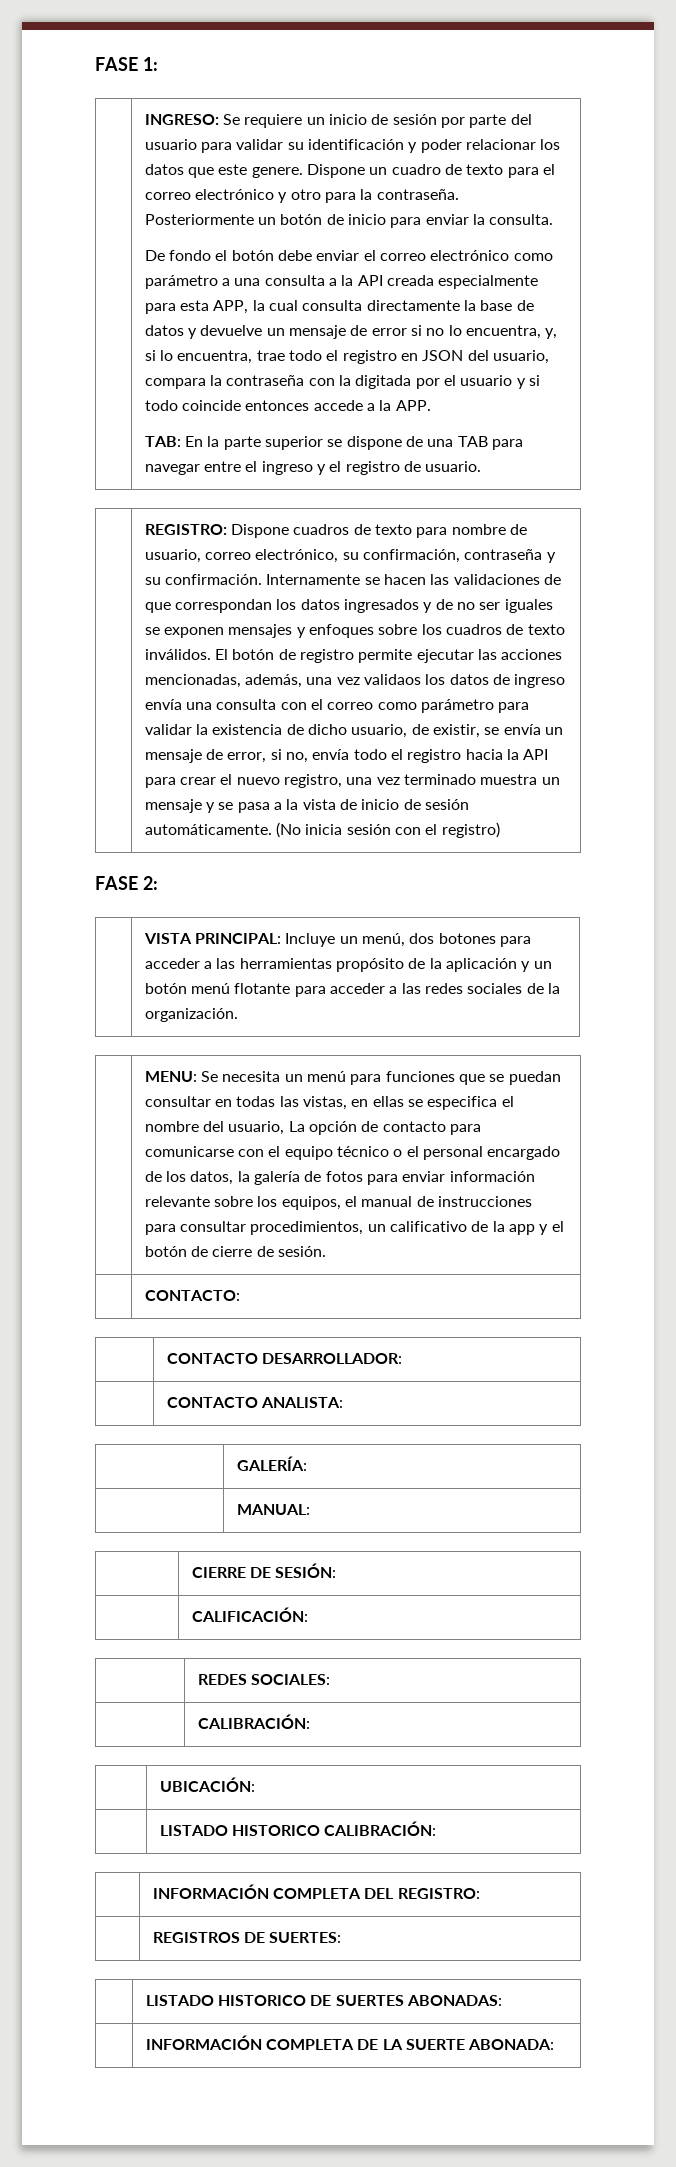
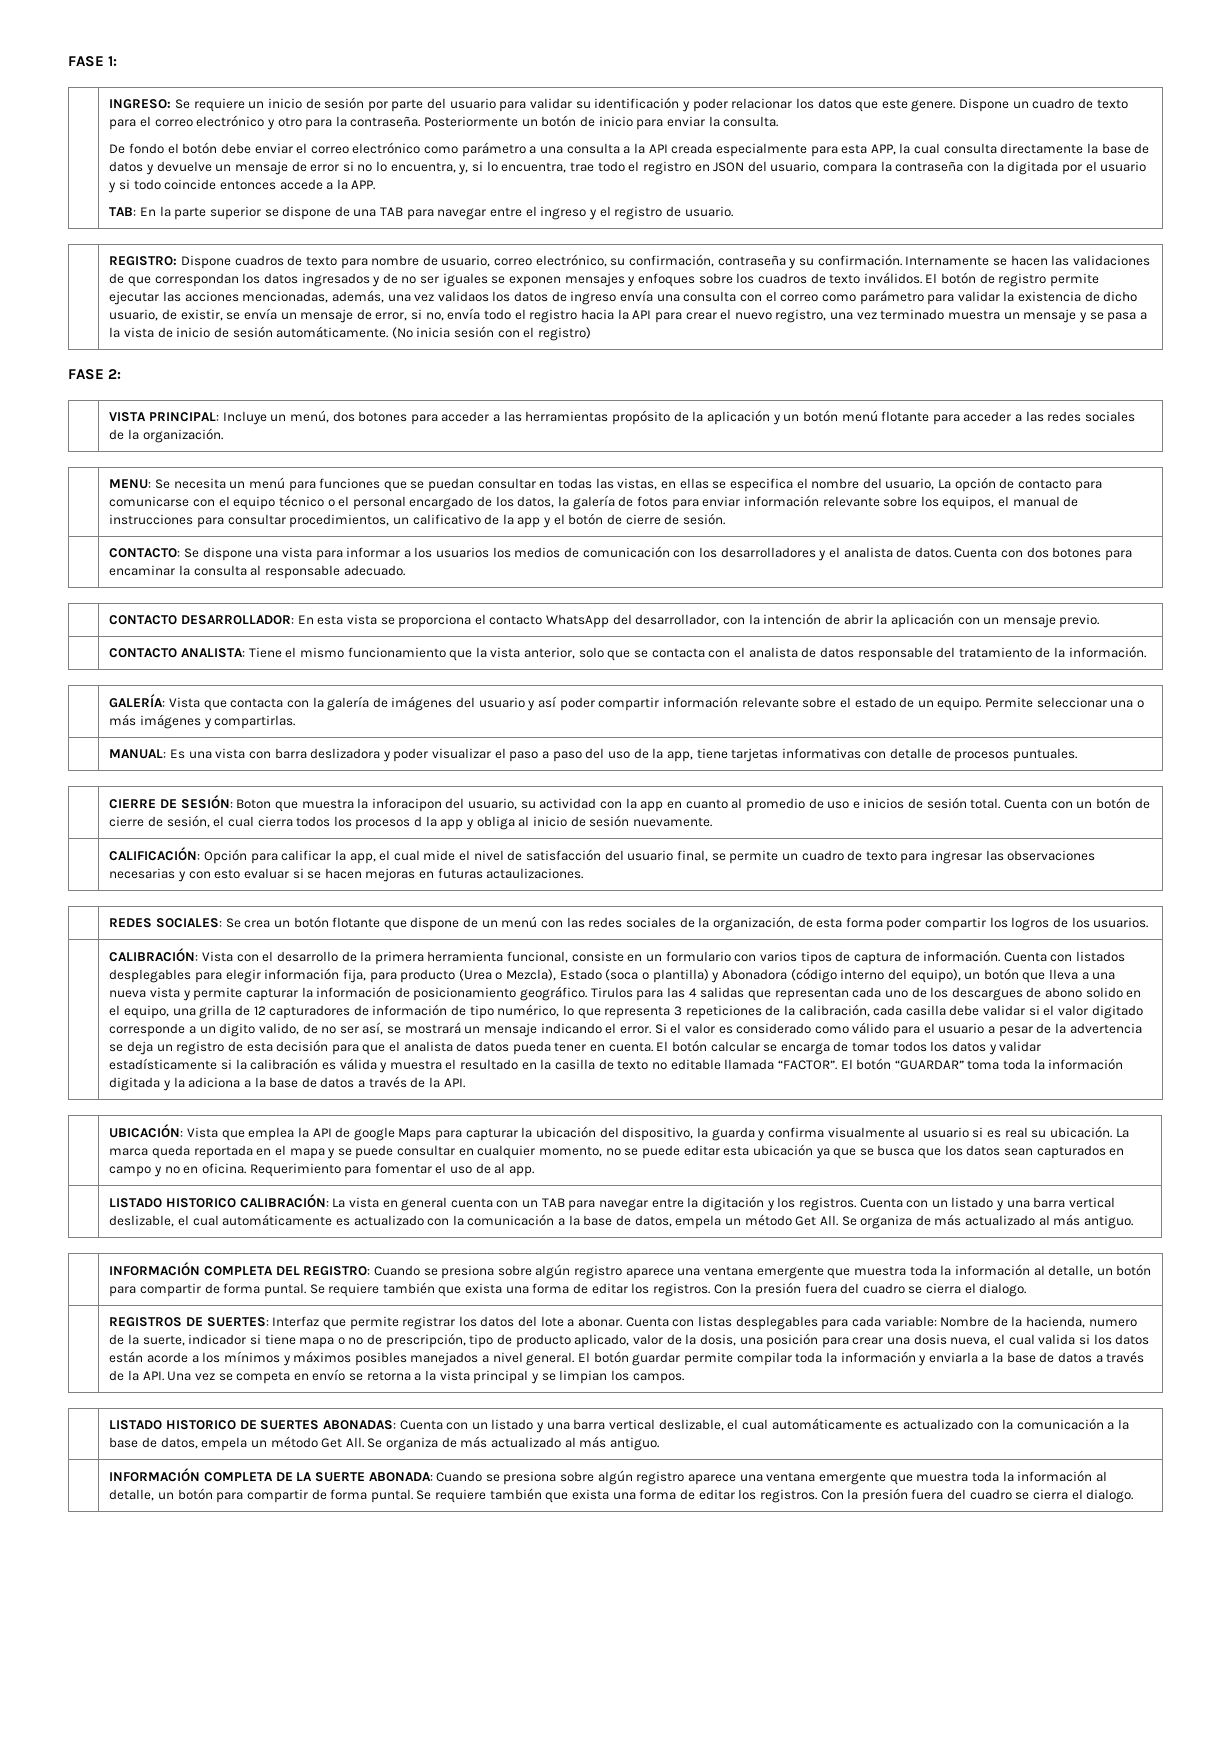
[166,1353,403,1364] [166,1397,344,1408] [236,1456,307,1471] [236,1504,310,1515] [191,1563,337,1578] [191,1607,308,1622] [197,1674,331,1685] [197,1714,310,1729] [159,1777,255,1792] [159,1821,437,1836] [152,1884,480,1899] [152,1932,342,1943] // | CONTACTO DESARROLLADOR: // | CONTACTO ANALISTA: // | GALERÍA: // | MANUAL: // | CIERRE DE SESIÓN: // | CALIFICACIÓN: // | REDES SOCIALES: // | CALIBRACIÓN: // | UBICACIÓN: // | LISTADO HISTORICO CALIBRACIÓN: // | INFORMACIÓN COMPLETA DEL REGISTRO: // | REGISTROS DE SUERTES: -> [183,546,1133,561] [109,565,405,579] [109,613,1100,628] [109,646,1146,661] [109,694,1145,711] [109,714,296,729] [109,748,1078,762] [109,795,1150,812] [109,815,712,830] [109,847,1096,864] [109,868,584,882] [109,916,1149,931] [109,948,1126,965] [109,968,1116,983] [109,986,1142,1001] [109,1004,1143,1019] [109,1022,1142,1037] [109,1040,1042,1055] [109,1058,1124,1073] [109,1076,465,1091] [109,1124,1129,1141] [109,1144,1125,1159] [109,1163,535,1177] [109,1194,1116,1211] [109,1214,1134,1229] [109,1262,1152,1279] [109,1282,1027,1297] [109,1316,1137,1330] [109,1333,1150,1348] [109,1351,1145,1366] [109,1369,684,1384] Se dispone una vista para informar a los usuarios los medios de comunicación con los desarrolladores y el analista de datos. Cuenta con dos botones para encaminar la consulta al responsable adecuado. // | CONTACTO DESARROLLADOR: En esta vista se proporciona el contacto WhatsApp del desarrollador, con la intención de abrir la aplicación con un mensaje previo. // | CONTACTO ANALISTA: Tiene el mismo funcionamiento que la vista anterior, solo que se contacta con el analista de datos responsable del tratamiento de la información. // | GALERÍA: Vista que contacta con la galería de imágenes del usuario y así poder compartir información relevante sobre el estado de un equipo. Permite seleccionar una o más imágenes y compartirlas. // | MANUAL: Es una vista con barra deslizadora y poder visualizar el paso a paso del uso de la app, tiene tarjetas informativas con detalle de procesos puntuales. // | CIERRE DE SESIÓN: Boton que muestra la inforacipon del usuario, su actividad con la app en cuanto al promedio de uso e inicios de sesión total. Cuenta con un botón de cierre de sesión, el cual cierra todos los procesos d la app y obliga al inicio de sesión nuevamente. // | CALIFICACIÓN: Opción para calificar la app, el cual mide el nivel de satisfacción del usuario final, se permite un cuadro de texto para ingresar las observaciones necesarias y con esto evaluar si se hacen mejoras en futuras actaulizaciones. // | REDES SOCIALES: Se crea un botón flotante que dispone de un menú con las redes sociales de la organización, de esta forma poder compartir los logros de los usuarios. // | CALIBRACIÓN: Vista con el desarrollo de la primera herramienta funcional, consiste en un formulario con varios tipos de captura de información. Cuenta con listados desplegables para elegir información fija, para producto (Urea o Mezcla), Estado (soca o plantilla) y Abonadora (código interno del equipo), un botón que lleva a una nueva vista y permite capturar la información de posicionamiento geográfico. Tirulos para las 4 salidas que representan cada uno de los descargues de abono solido en el equipo, una grilla de 12 capturadores de información de tipo numérico, lo que representa 3 repeticiones de la calibración, cada casilla debe validar si el valor digitado corresponde a un digito valido, de no ser así, se mostrará un mensaje indicando el error. Si el valor es considerado como válido para el usuario a pesar de la advertencia se deja un registro de esta decisión para que el analista de datos pueda tener en cuenta. El botón calcular se encarga de tomar todos los datos y validar estadísticamente si la calibración es válida y muestra el resultado en la casilla de texto no editable llamada “FACTOR”. El botón “GUARDAR” toma toda la información digitada y la adiciona a la base de datos a través de la API. // | UBICACIÓN: Vista que emplea la API de google Maps para capturar la ubicación del dispositivo, la guarda y confirma visualmente al usuario si es real su ubicación. La marca queda reportada en el mapa y se puede consultar en cualquier momento, no se puede editar esta ubicación ya que se busca que los datos sean capturados en campo y no en oficina. Requerimiento para fomentar el uso de al app. // | LISTADO HISTORICO CALIBRACIÓN: La vista en general cuenta con un TAB para navegar entre la digitación y los registros. Cuenta con un listado y una barra vertical deslizable, el cual automáticamente es actualizado con la comunicación a la base de datos, empela un método Get All. Se organiza de más actualizado al más antiguo. // | INFORMACIÓN COMPLETA DEL REGISTRO: Cuando se presiona sobre algún registro aparece una ventana emergente que muestra toda la información al detalle, un botón para compartir de forma puntal. Se requiere también que exista una forma de editar los registros. Con la presión fuera del cuadro se cierra el dialogo. // | REGISTROS DE SUERTES: Interfaz que permite registrar los datos del lote a abonar. Cuenta con listas desplegables para cada variable: Nombre de la hacienda, numero de la suerte, indicador si tiene mapa o no de prescripción, tipo de producto aplicado, valor de la dosis, una posición para crear una dosis nueva, el cual valida si los datos están acorde a los mínimos y máximos posibles manejados a nivel general. El botón guardar permite compilar toda la información y enviarla a la base de datos a través de la API. Una vez se competa en envío se retorna a la vista principal y se limpian los campos.
(503, 2000) none -> [399,1418,1130,1433] [109,1436,659,1451] Cuenta con un listado y una barra vertical deslizable, el cual automáticamente es actualizado con la comunicación a la base de datos, empela un método Get All. Se organiza de más actualizado al más antiguo.
(555, 2044) none -> [436,1470,1107,1485] [109,1488,1134,1503] Cuando se presiona sobre algún registro aparece una ventana emergente que muestra toda la información al detalle, un botón para compartir de forma puntal. Se requiere también que exista una forma de editar los registros. Con la presión fuera del cuadro se cierra el dialogo.

